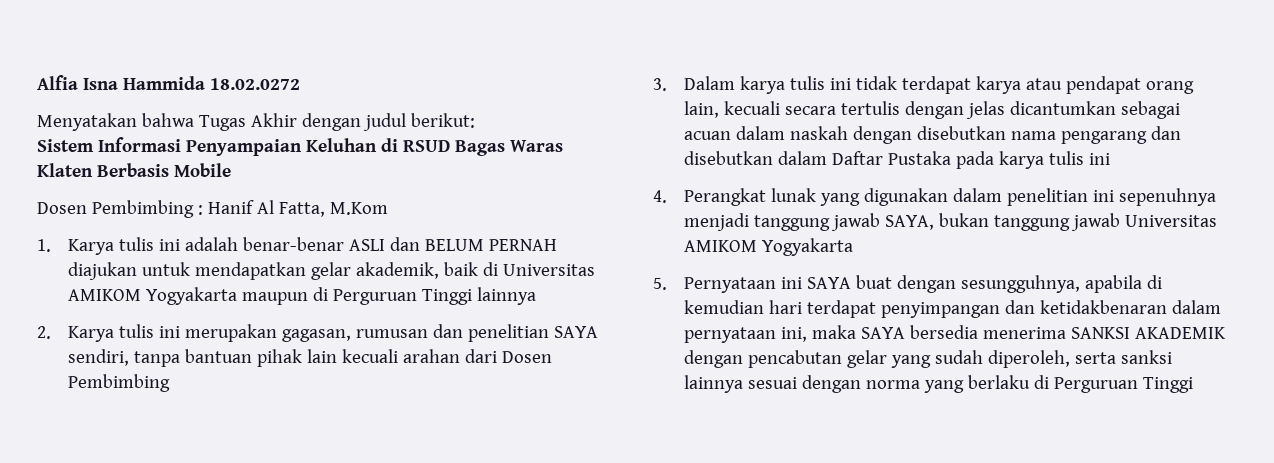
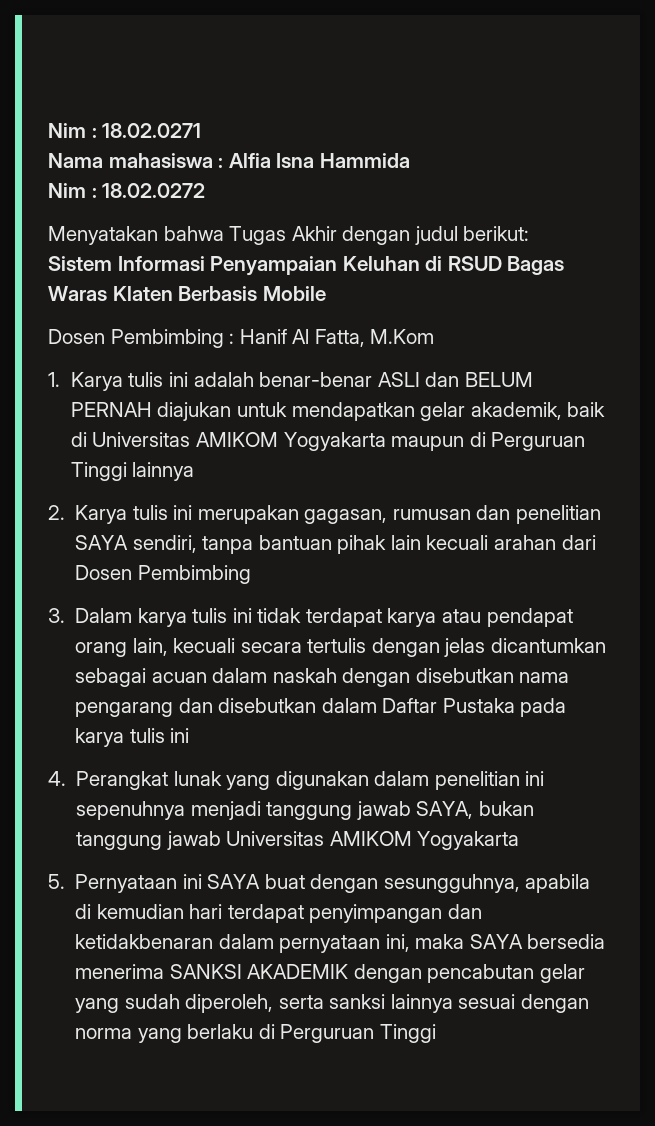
(37, 82) none -> [48,123,202,138] [48,153,224,168] Nim : 18.02.0271 // Nama mahasiswa :
(205, 83) none -> [48,183,97,198] // Nim :

